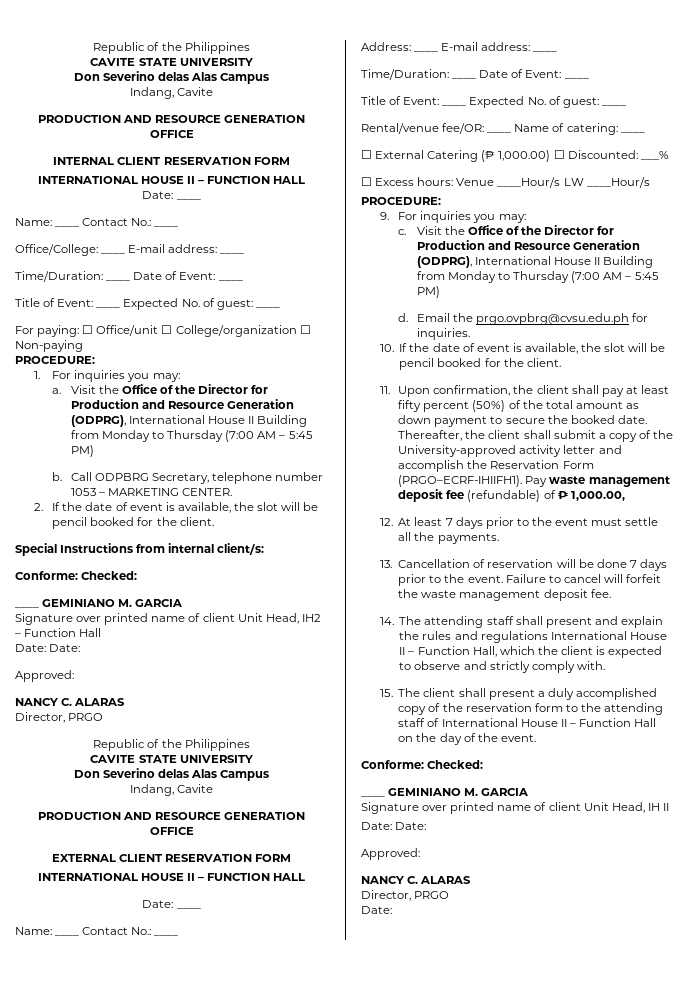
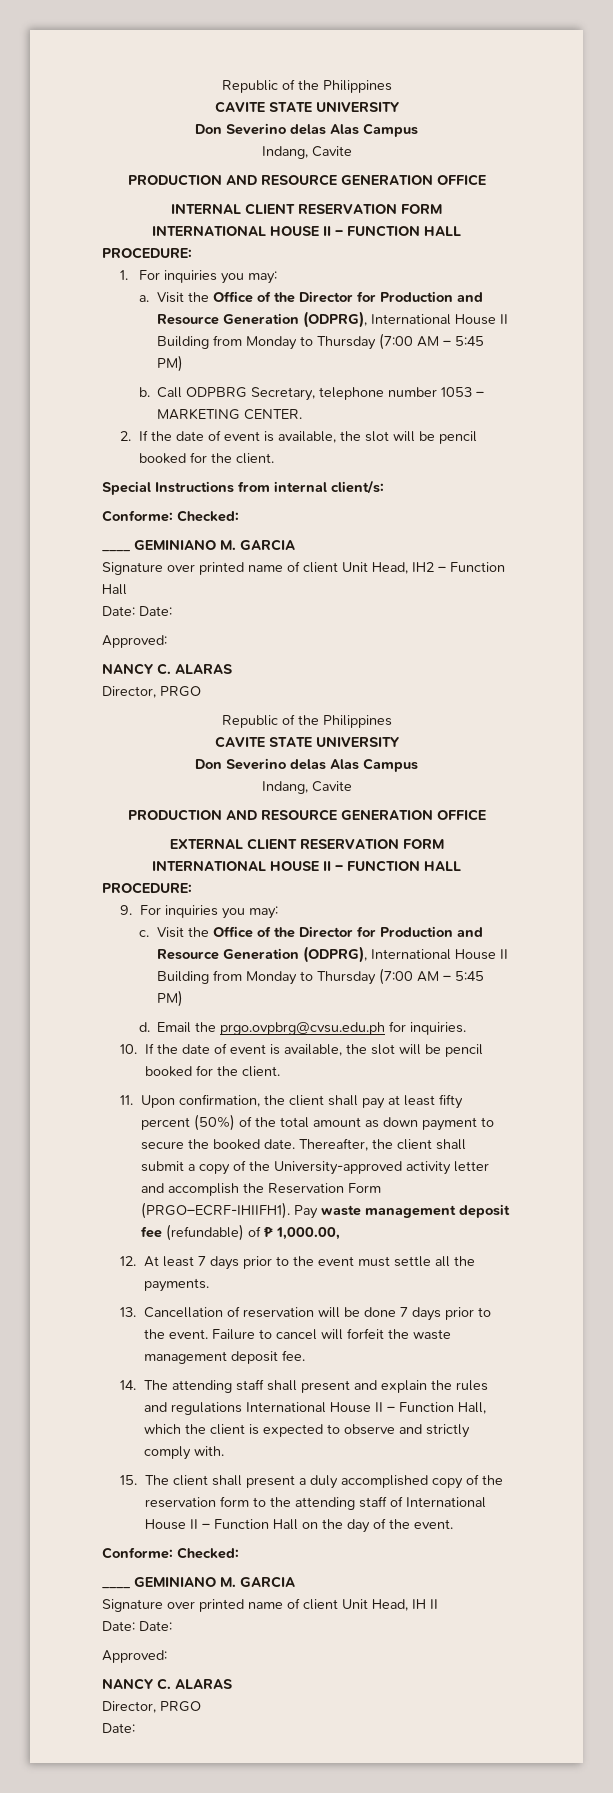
[142,191,174,199] [176,199,201,200] [15,218,52,226] [55,226,80,227] [82,218,152,226] [154,226,179,227] [15,244,126,256] [128,244,218,253] [220,253,245,254] [15,271,131,282] [133,271,216,280] [218,280,243,281] [15,298,94,307] [96,298,280,310] [15,325,311,337] [15,340,83,352] // Date: ____ // Name: ____ Contact No.: ____ // Office/College: ____ E-mail address: ____ // Time/Duration: ____ Date of Event: ____ // Title of Event: ____ Expected No. of guest: ____ // For paying: ☐ Office/unit ☐ College/organization ☐ Non-paying -> (461, 231) none
[142,900,174,908] [176,908,201,909] [15,927,52,935] [55,935,80,936] [82,927,152,935] [154,935,179,936] [361,42,411,51] [414,51,439,52] [441,42,531,51] [533,51,558,52] [361,69,477,80] [479,69,562,78] [564,78,589,79] [361,96,440,105] [442,96,626,108] [361,123,512,134] [514,123,645,135] [361,150,669,162] [361,177,650,188] // Date: ____ // Name: ____ Contact No.: ____ // Address: ____ E-mail address: ____ // Time/Duration: ____ Date of Event: ____ // Title of Event: ____ Expected No. of guest: ____ // Rental/venue fee/OR: ____ Name of catering: ____ // ☐ External Catering (₱ 1,000.00) ☐ Discounted: ___% // ☐ Excess hours: Venue ____Hour/s LW ____Hour/s -> (461, 866) none

